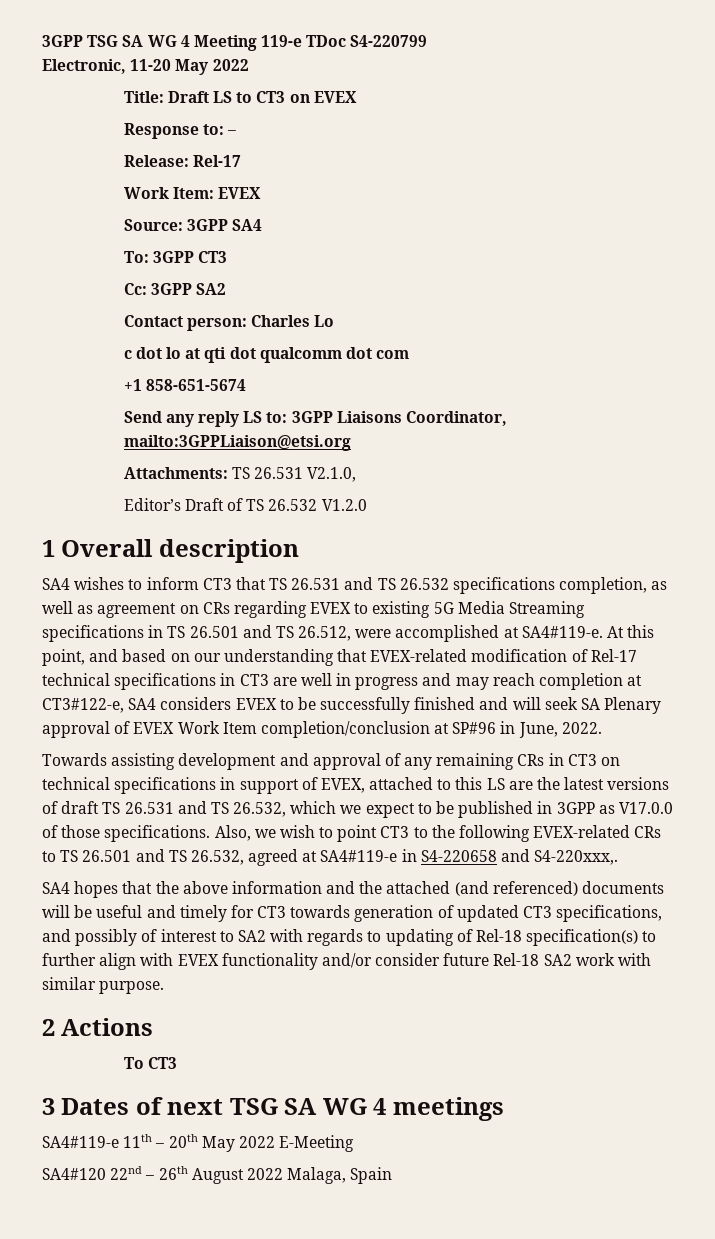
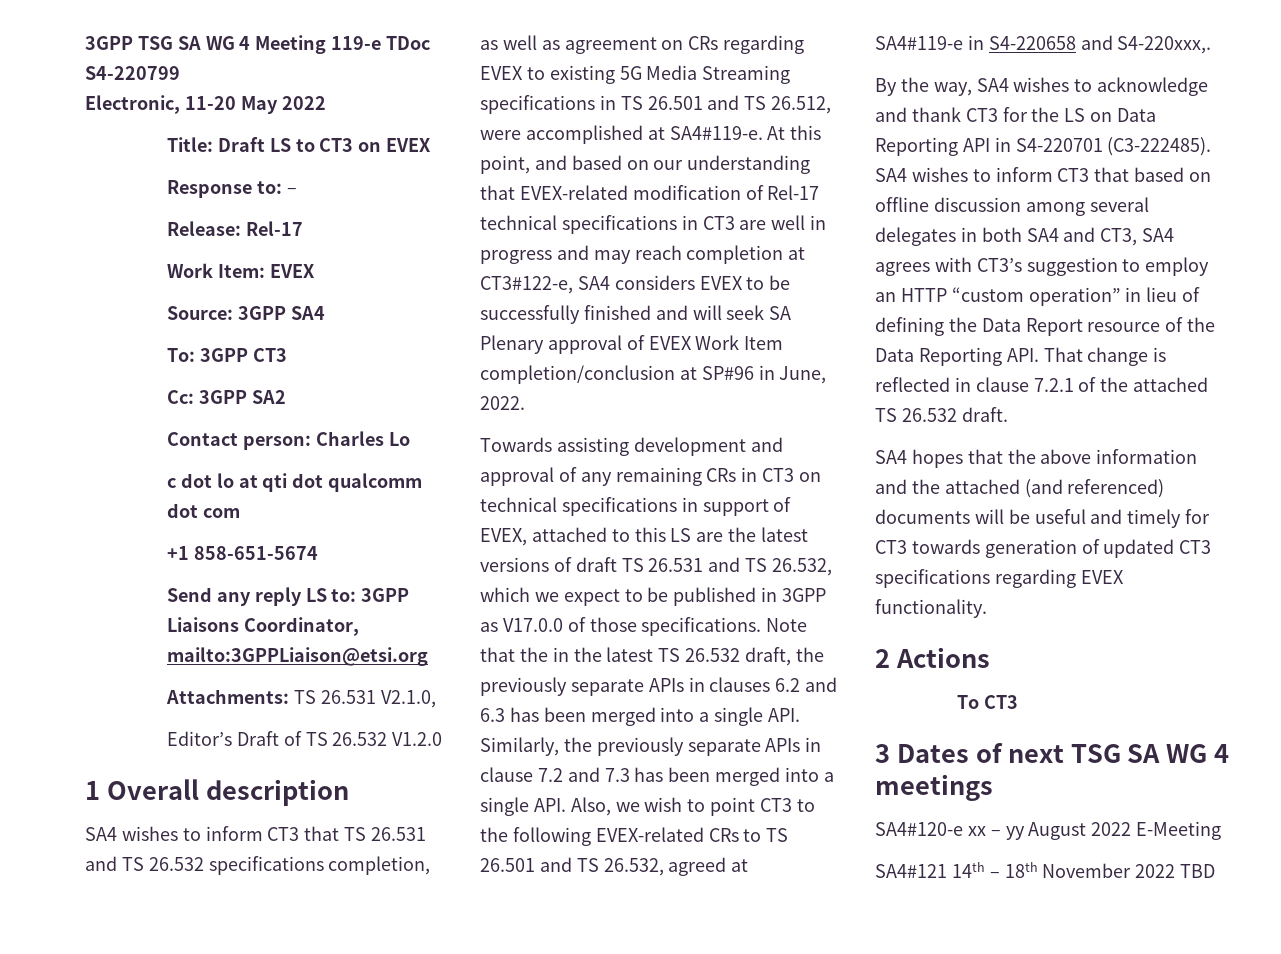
(211, 833) none -> [766,618,808,632] [480,647,824,666] [480,677,838,696] [480,707,801,726] [480,737,822,756] [480,767,834,786] [480,797,566,816] Note that the in the latest TS 26.532 draft, the previously separate APIs in clauses 6.2 and 6.3 has been merged into a single API. Similarly, the previously separate APIs in clause 7.2 and 7.3 has been merged into a single API.
(619, 857) none -> [875,77,1209,96] [875,107,1157,122] [875,137,1212,156] [875,167,1212,182] [875,197,1149,216] [875,227,1175,246] [875,257,1210,276] [875,287,1201,306] [875,317,1216,336] [875,347,1167,366] [875,377,1209,392] [875,407,1008,422] // By the way, SA4 wishes to acknowledge and thank CT3 for the LS on Data Reporting API in S4-220701 (C3-222485). SA4 wishes to inform CT3 that based on offline discussion among several delegates in both SA4 and CT3, SA4 agrees with CT3’s suggestion to employ an HTTP “custom operation” in lieu of defining the Data Report resource of the Data Reporting API. That change is reflected in clause 7.2.1 of the attached TS 26.532 draft.
[556,905,663,922] [42,929,657,946] [42,953,652,970] [42,977,165,994] specifications, and possibly of interest to SA2 with regards to updating of Rel-18 specification(s) to further align with EVEX functionality and/or consider future Rel-18 SA2 work with similar purpose. -> [875,569,1124,588] [875,599,987,618] specifications regarding EVEX functionality.
[42,1134,355,1152] [42,1166,393,1184] SA4#119-e 11th – 20th May 2022 E-Meeting // SA4#120 22nd – 26th August 2022 Malaga, Spain -> [875,821,1222,840] [875,862,1216,878] SA4#120-e xx – yy August 2022 E-Meeting // SA4#121 14th – 18th November 2022 TBD

